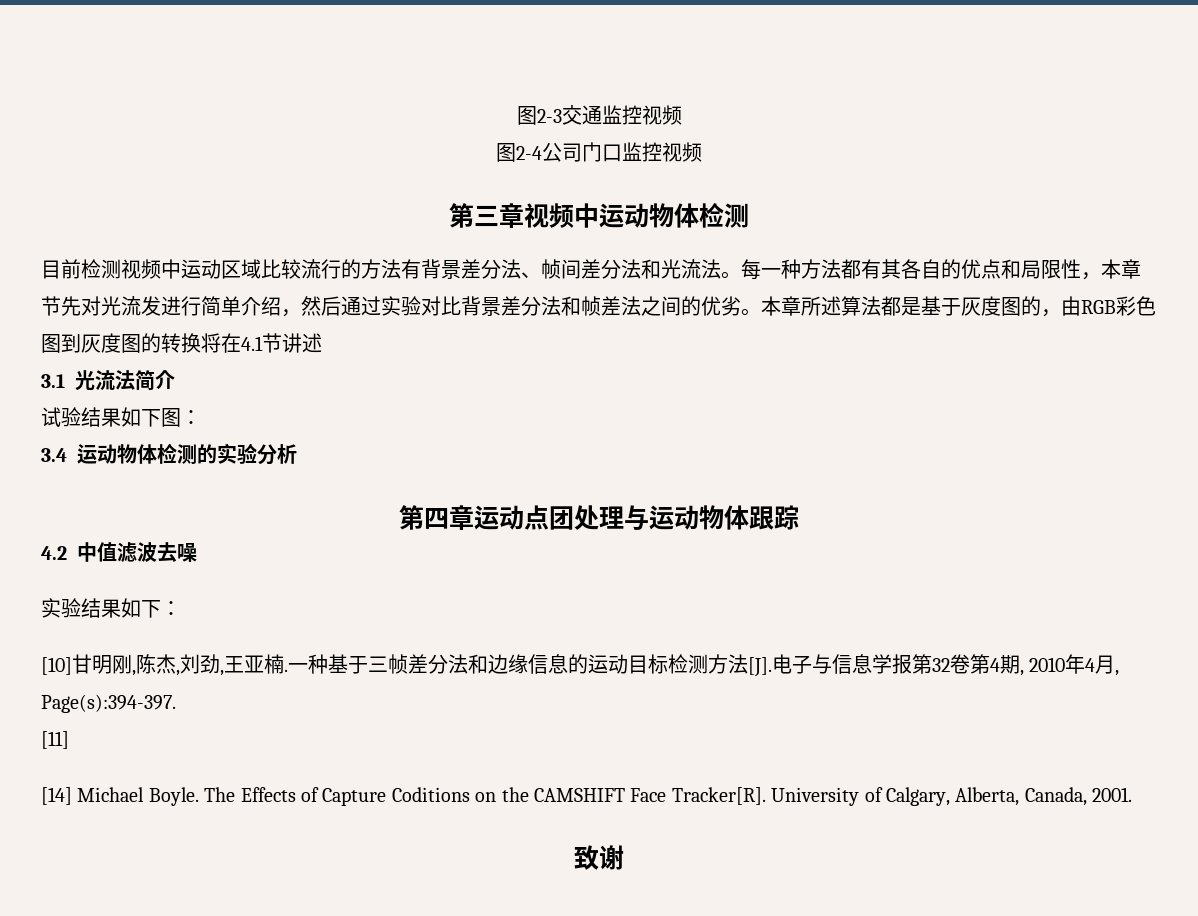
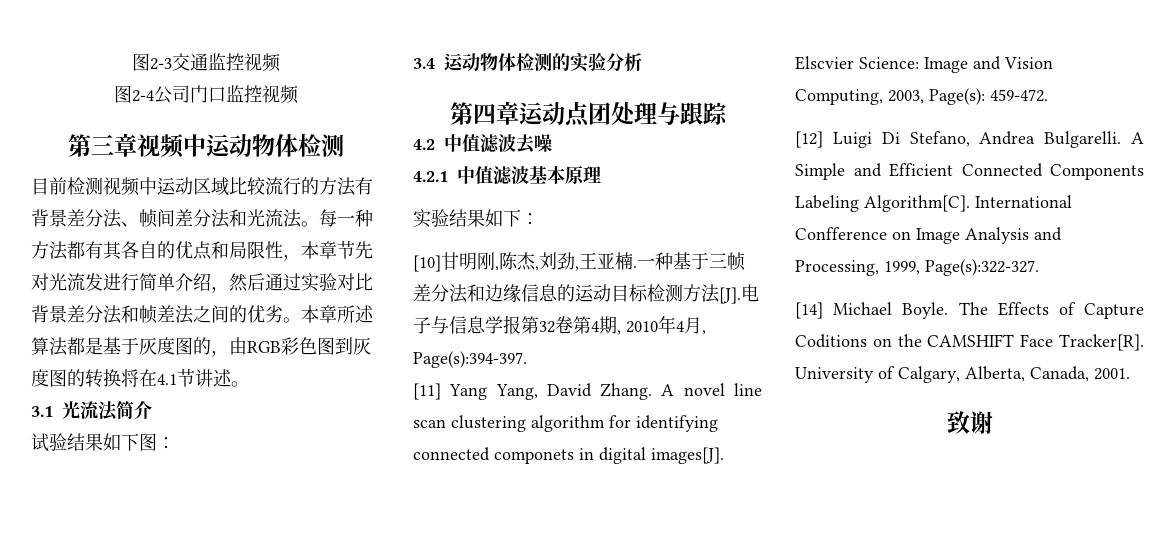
(322, 343) none -> [231,381,249,387] 。
[649,505,749,530] 运动物体 -> (680, 113) none
(197, 552) none -> [413,166,601,185] // 4.2.1中值滤波基本原理
(69, 740) none -> [449,383,762,400] [413,415,718,432] [413,447,724,464] [795,56,1053,73] [795,88,1048,105] [795,131,1144,148] [795,163,1144,180] [795,195,1072,212] [795,227,1062,244] [795,259,1039,276] Yang Yang, David Zhang. A novel line scan clustering algorithm for identifying connected componets in digital images[J]. Elscvier Science: Image and Vision Computing, 2003, Page(s): 459-472. // [12] Luigi Di Stefano, Andrea Bulgarelli. A Simple and Efficient Connected Components Labeling Algorithm[C]. International Confference on Image Analysis and Processing, 1999, Page(s):322-327.

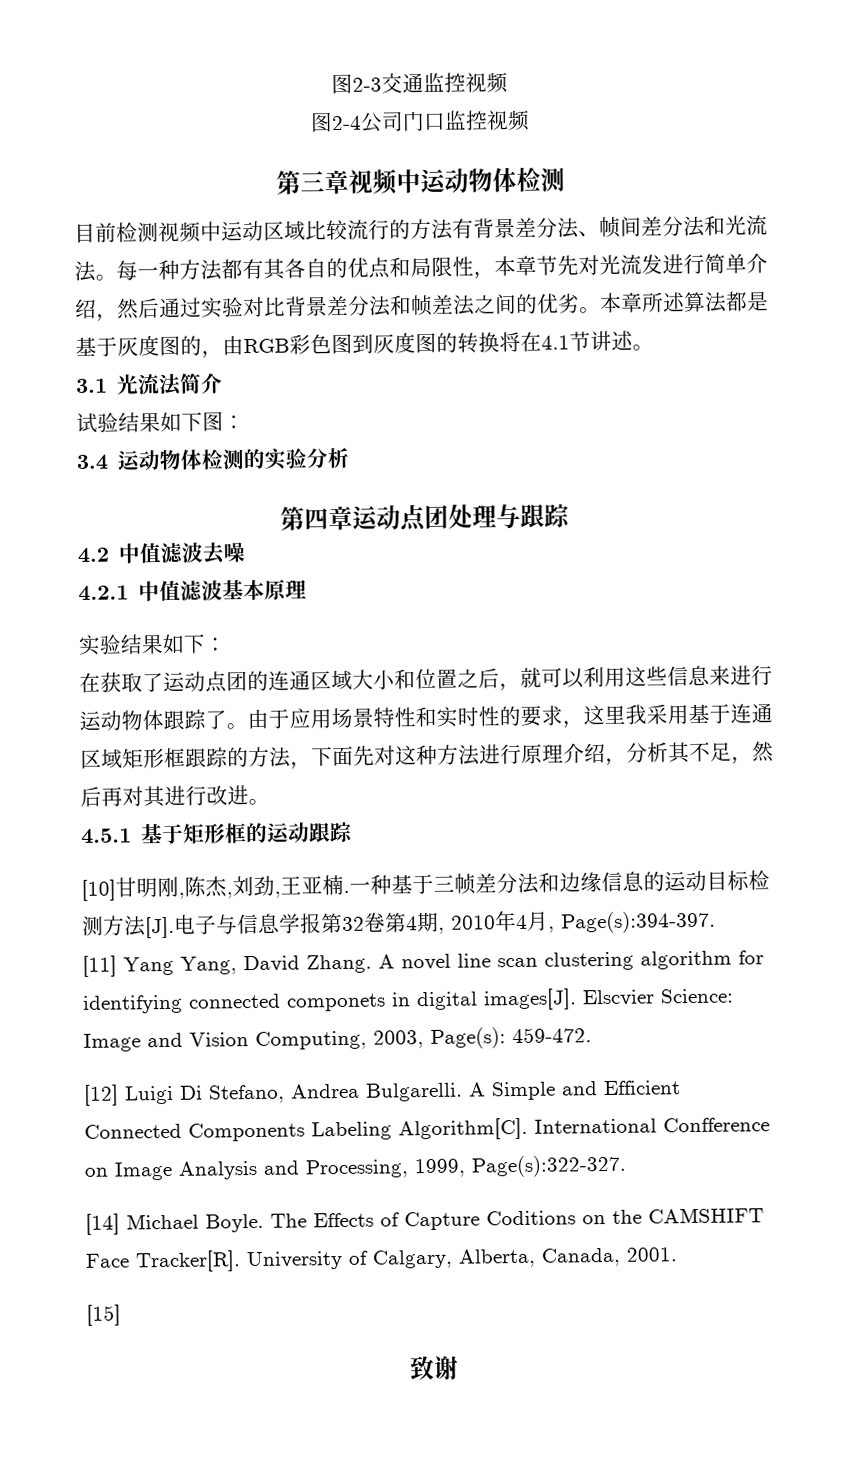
(539, 219) none -> [79,665,773,693] [79,703,773,731] [80,741,774,770] [80,785,270,808] [81,821,354,845] // 在获取了运动点团的连通区域大小和位置之后，就可以利用这些信息来进行运动物体跟踪了。由于应用场景特性和实时性的要求，这里我采用基于连通区域矩形框跟踪的方法，下面先对这种方法进行原理介绍，分析其不足，然后再对其进行改进。 // 4.5.1基于矩形框的运动跟踪
(1130, 374) none -> [86,1304,121,1326] // [15]

